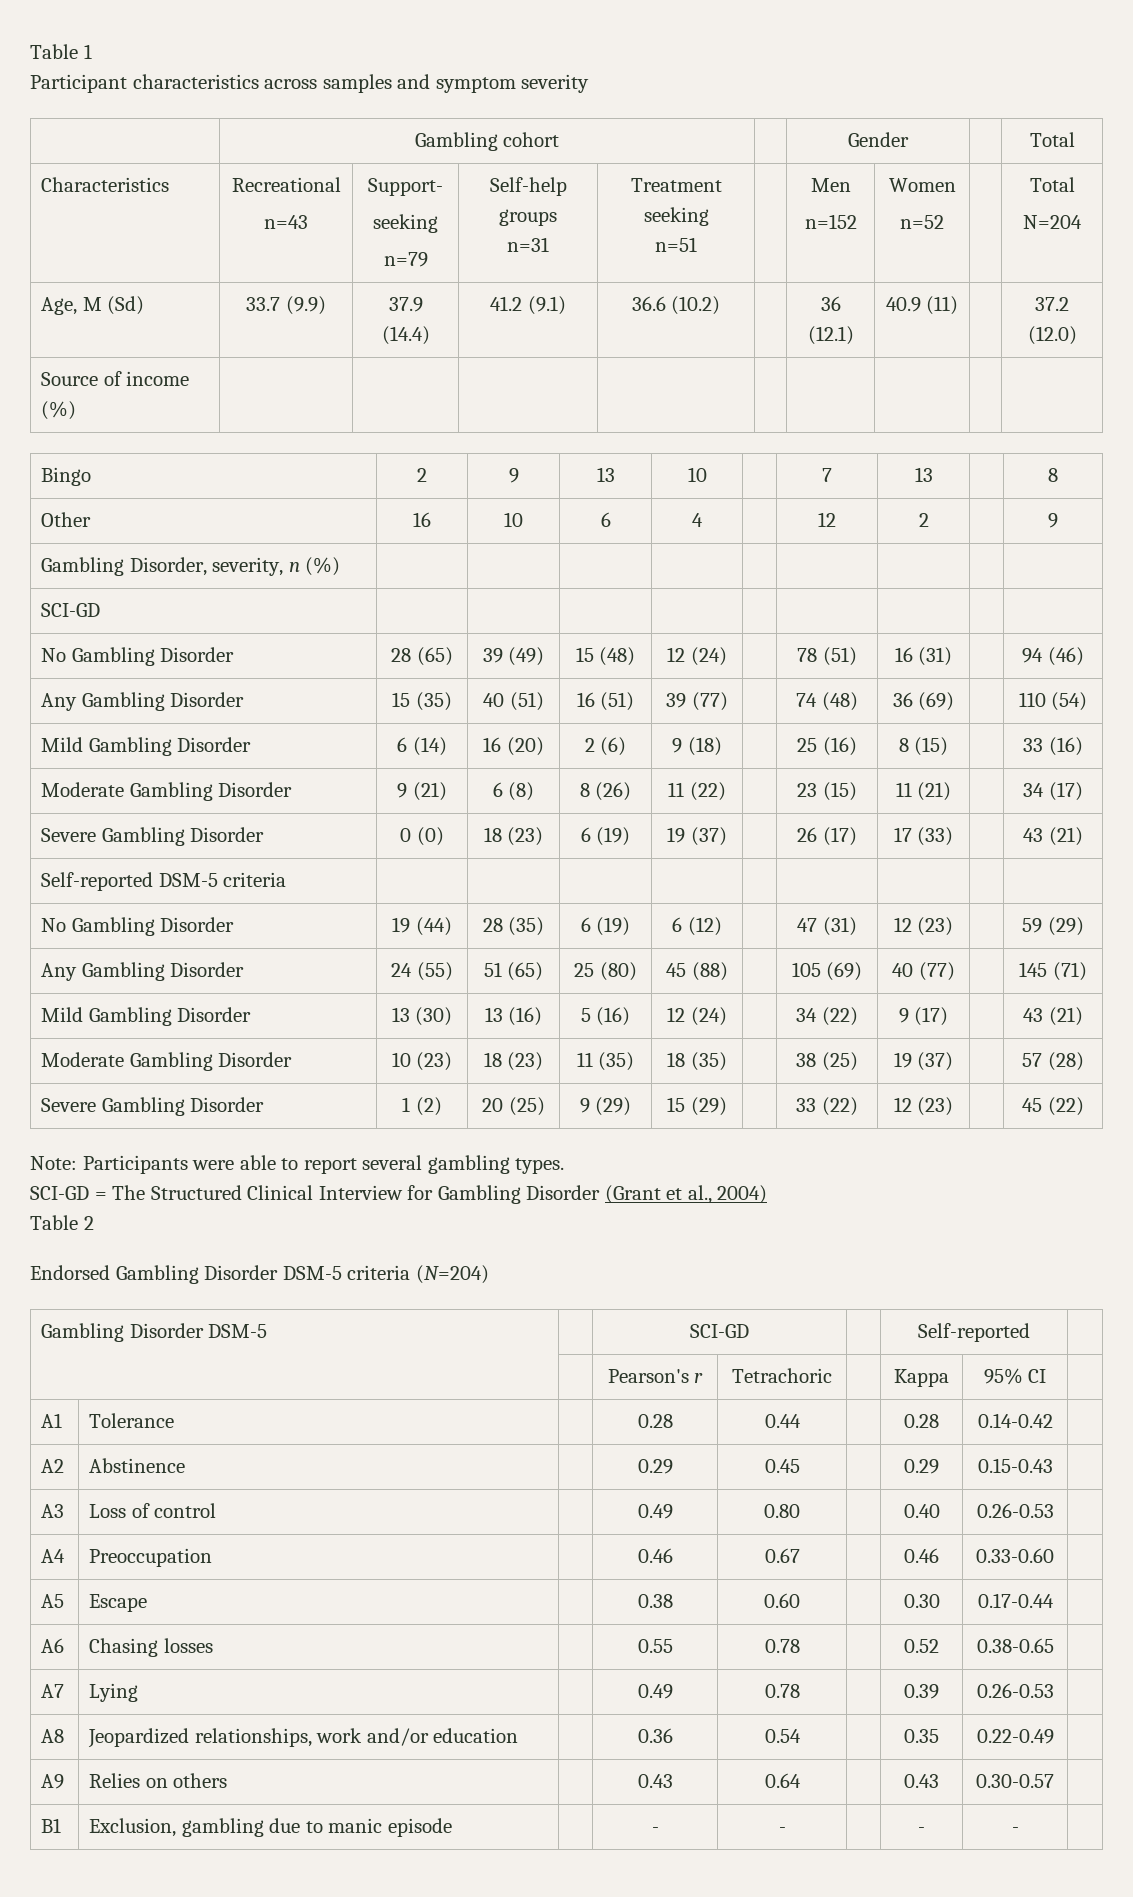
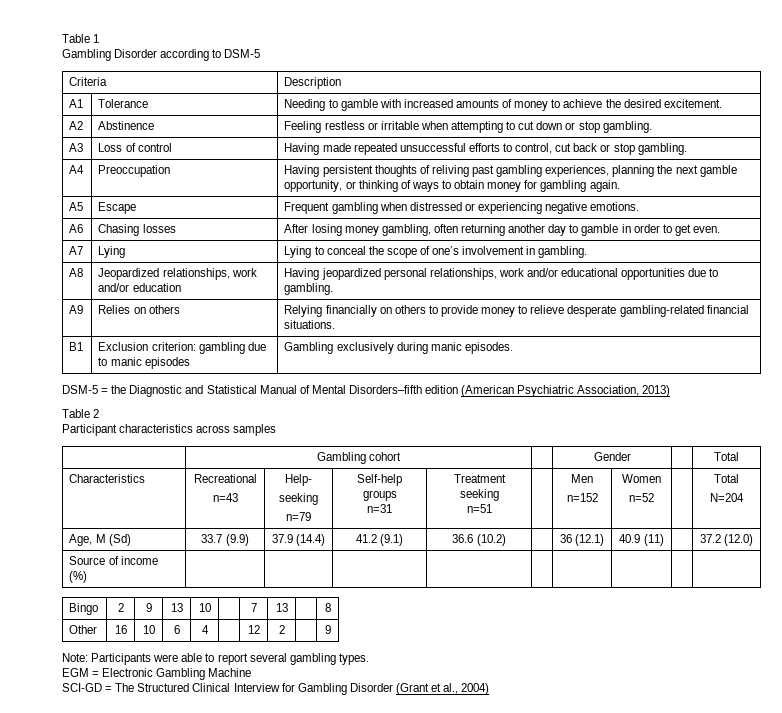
(92, 51) none -> [62,49,261,61] [69,77,108,86] [284,77,342,89] [69,99,84,108] [98,99,149,108] [284,99,722,111] [69,121,84,130] [98,121,155,130] [284,121,652,133] [69,143,84,152] [98,143,172,152] [284,143,687,155] [69,165,85,174] [98,165,171,177] [284,165,737,177] [284,180,620,192] [69,202,84,211] [98,202,137,214] [284,202,640,214] [69,224,84,233] [98,224,176,236] [284,224,720,236] [69,246,84,255] [98,246,126,258] [284,246,588,258] [69,268,84,277] [98,268,257,280] [98,283,181,292] [284,268,719,280] [284,283,334,295] [69,305,84,314] [98,305,180,314] [284,305,749,317] [284,320,336,329] [69,342,84,351] [98,342,266,354] [98,357,190,369] [284,342,513,354] [62,385,671,397] [62,409,100,418] // Gambling Disorder according to DSM-5 // Criteria | Description // A1 | Tolerance | Needing to gamble with increased amounts of money to achieve the desired excitement. // A2 | Abstinence | Feeling restless or irritable when attempting to cut down or stop gambling. // A3 | Loss of control | Having made repeated unsuccessful efforts to control, cut back or stop gambling. // A4 | Preoccupation | Having persistent thoughts of reliving past gambling experiences, planning the next gamble opportunity, or thinking of ways to obtain money for gambling again. // A5 | Escape | Frequent gambling when distressed or experiencing negative emotions. // A6 | Chasing losses | After losing money gambling, often returning another day to gamble in order to get even. // A7 | Lying | Lying to conceal the scope of one’s involvement in gambling. // A8 | Jeopardized relationships, work and/or education | Having jeopardized personal relationships, work and/or educational opportunities due to gambling. // A9 | Relies on others | Relying financially on others to provide money to relieve desperate gambling-related financial situations. // B1 | Exclusion criterion: gambling due to manic episodes | Gambling exclusively during manic episodes. // DSM-5 = the Diagnostic and Statistical Manual of Mental Disorders–fifth edition (American Psychiatric Association, 2013) // Table 2
[397,74,590,93] and symptom severity -> (277, 430) none
[368,178,443,196] Support- -> [285,474,312,486] Help-
[41,557,341,576] [41,603,101,617] [41,647,235,666] [391,647,453,666] [482,647,545,666] [575,647,636,666] [667,647,727,666] [797,647,857,666] [894,647,953,666] [1022,647,1084,666] [41,692,245,711] [392,692,452,711] [483,692,544,711] [576,692,635,711] [666,692,728,711] [796,692,858,711] [892,692,955,711] [1018,692,1088,711] [41,737,252,756] [397,737,447,756] [483,737,544,756] [584,737,627,756] [672,737,722,756] [797,737,857,756] [898,737,949,756] [1023,737,1083,756] [41,782,293,801] [397,782,447,801] [492,782,535,801] [579,782,632,801] [668,782,726,801] [797,782,857,801] [895,782,952,801] [1023,782,1083,801] [41,827,265,846] [400,827,444,846] [483,827,544,846] [580,827,631,846] [667,827,727,846] [797,827,857,846] [893,827,954,846] [1023,827,1083,846] [41,872,287,891] [41,917,235,936] [392,917,452,936] [482,917,545,936] [580,917,631,936] [672,917,722,936] [797,917,857,936] [893,917,954,936] [1022,917,1084,936] [41,962,245,981] [391,962,453,981] [483,962,544,981] [574,962,637,981] [666,962,728,981] [791,962,863,981] [892,962,955,981] [1019,962,1087,981] [41,1007,252,1026] [391,1007,453,1026] [484,1007,543,1026] [580,1007,631,1026] [667,1007,727,1026] [796,1007,858,1026] [898,1007,949,1026] [1023,1007,1083,1026] [41,1052,293,1071] [391,1052,453,1071] [483,1052,544,1071] [576,1052,635,1071] [667,1052,727,1071] [796,1052,858,1071] [893,1052,954,1071] [1022,1052,1084,1071] [41,1097,265,1116] [402,1097,442,1116] [482,1097,545,1116] [579,1097,632,1116] [667,1097,727,1116] [796,1097,858,1116] [893,1097,954,1116] [1022,1097,1084,1116] // Gambling Disorder, severity, n (%) | | | | | | | | | // SCI-GD | | | | | | | | | // No Gambling Disorder | 28 (65) | 39 (49) | 15 (48) | 12 (24) | | 78 (51) | 16 (31) | | 94 (46) // Any Gambling Disorder | 15 (35) | 40 (51) | 16 (51) | 39 (77) | | 74 (48) | 36 (69) | | 110 (54) // Mild Gambling Disorder | 6 (14) | 16 (20) | 2 (6) | 9 (18) | | 25 (16) | 8 (15) | | 33 (16) // Moderate Gambling Disorder | 9 (21) | 6 (8) | 8 (26) | 11 (22) | | 23 (15) | 11 (21) | | 34 (17) // Severe Gambling Disorder | 0 (0) | 18 (23) | 6 (19) | 19 (37) | | 26 (17) | 17 (33) | | 43 (21) // Self-reported DSM-5 criteria | | | | | | | | | // No Gambling Disorder | 19 (44) | 28 (35) | 6 (19) | 6 (12) | | 47 (31) | 12 (23) | | 59 (29) // Any Gambling Disorder | 24 (55) | 51 (65) | 25 (80) | 45 (88) | | 105 (69) | 40 (77) | | 145 (71) // Mild Gambling Disorder | 13 (30) | 13 (16) | 5 (16) | 12 (24) | | 34 (22) | 9 (17) | | 43 (21) // Moderate Gambling Disorder | 10 (23) | 18 (23) | 11 (35) | 18 (35) | | 38 (25) | 19 (37) | | 57 (28) // Severe Gambling Disorder | 1 (2) | 20 (25) | 9 (29) | 15 (29) | | 33 (22) | 12 (23) | | 45 (22) -> (331, 629) none
(565, 1166) none -> [62,668,252,680] // EGM = Electronic Gambling Machine
[30,1215,94,1230] [30,1265,489,1284] [41,1323,268,1342] [690,1324,749,1338] [918,1323,1030,1342] [607,1369,704,1383] [732,1368,832,1383] [894,1369,949,1387] [983,1368,1047,1385] [41,1413,63,1428] [89,1413,175,1428] [637,1414,673,1428] [764,1414,801,1428] [904,1414,939,1428] [977,1413,1053,1428] [41,1459,65,1473] [89,1458,186,1473] [637,1459,673,1474] [764,1459,800,1473] [904,1459,939,1474] [977,1458,1053,1473] [41,1504,65,1518] [89,1503,217,1518] [637,1504,673,1519] [764,1504,800,1518] [903,1504,940,1518] [976,1503,1054,1518] [41,1549,66,1563] [89,1548,213,1567] [637,1548,673,1563] [764,1548,800,1563] [904,1548,939,1563] [976,1548,1054,1563] [41,1594,65,1608] [89,1594,148,1612] [637,1594,673,1608] [764,1593,800,1608] [903,1594,940,1608] [977,1593,1054,1608] [41,1638,65,1653] [89,1638,213,1657] [637,1639,673,1653] [764,1639,800,1653] [904,1639,939,1653] [976,1638,1054,1653] [41,1684,65,1698] [89,1683,139,1702] [637,1684,673,1699] [764,1684,800,1698] [904,1684,939,1699] [976,1683,1054,1698] [41,1729,65,1743] [88,1728,519,1748] [637,1728,673,1743] [764,1729,801,1743] [904,1729,939,1743] [976,1729,1054,1744] [41,1774,65,1789] [89,1773,228,1788] [637,1774,673,1788] [764,1773,801,1788] [904,1774,939,1788] [976,1774,1054,1788] [41,1818,62,1833] [89,1818,452,1837] [651,1827,659,1833] [778,1827,786,1833] [918,1827,925,1833] [1011,1827,1019,1833] // Table 2 // Endorsed Gambling Disorder DSM-5 criteria (N=204) // Gambling Disorder DSM-5 | | SCI-GD | | Self-reported | // | | Pearson's r | Tetrachoric | | Kappa | 95% CI | // A1 | Tolerance | | 0.28 | 0.44 | | 0.28 | 0.14-0.42 | // A2 | Abstinence | | 0.29 | 0.45 | | 0.29 | 0.15-0.43 | // A3 | Loss of control | | 0.49 | 0.80 | | 0.40 | 0.26-0.53 | // A4 | Preoccupation | | 0.46 | 0.67 | | 0.46 | 0.33-0.60 | // A5 | Escape | | 0.38 | 0.60 | | 0.30 | 0.17-0.44 | // A6 | Chasing losses | | 0.55 | 0.78 | | 0.52 | 0.38-0.65 | // A7 | Lying | | 0.49 | 0.78 | | 0.39 | 0.26-0.53 | // A8 | Jeopardized relationships, work and/or education | | 0.36 | 0.54 | | 0.35 | 0.22-0.49 | // A9 | Relies on others | | 0.43 | 0.64 | | 0.43 | 0.30-0.57 | // B1 | Exclusion, gambling due to manic episode | | - | - | | - | - | -> (490, 689) none

